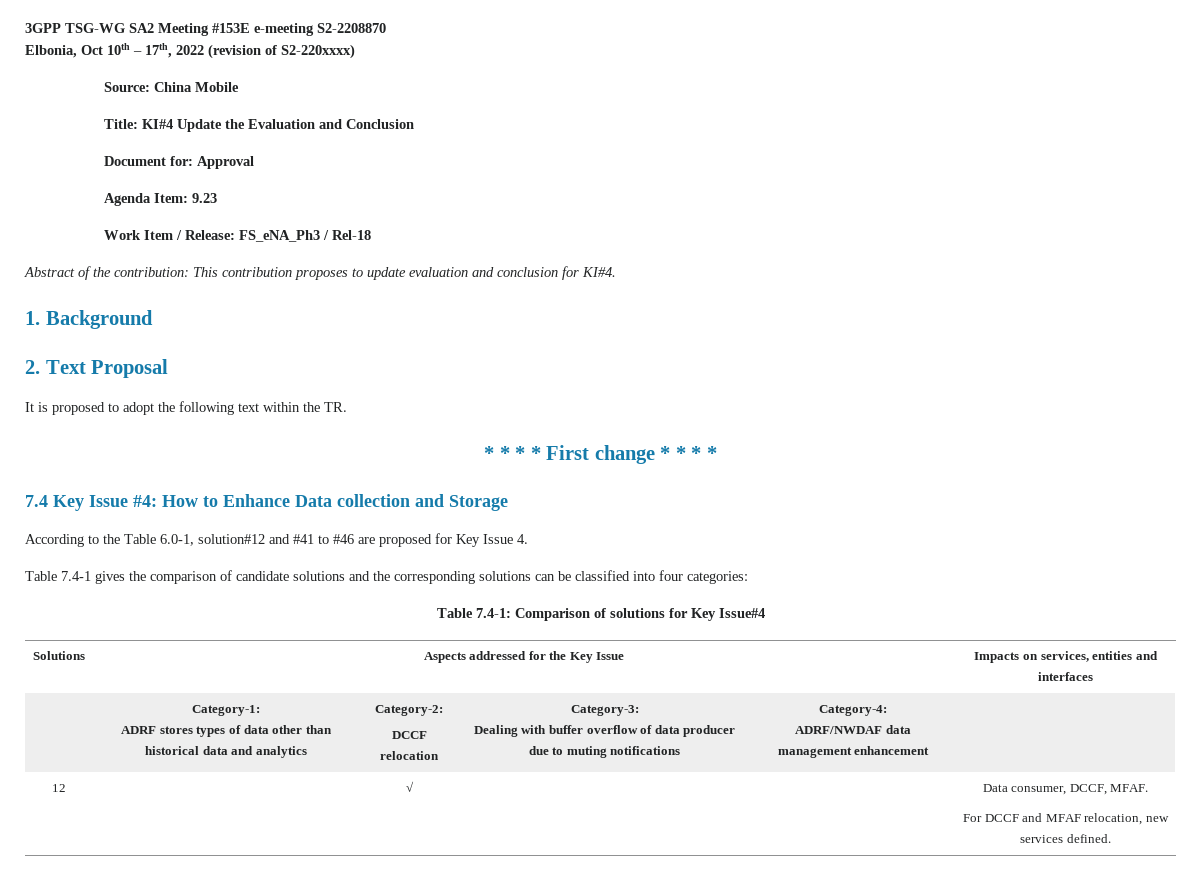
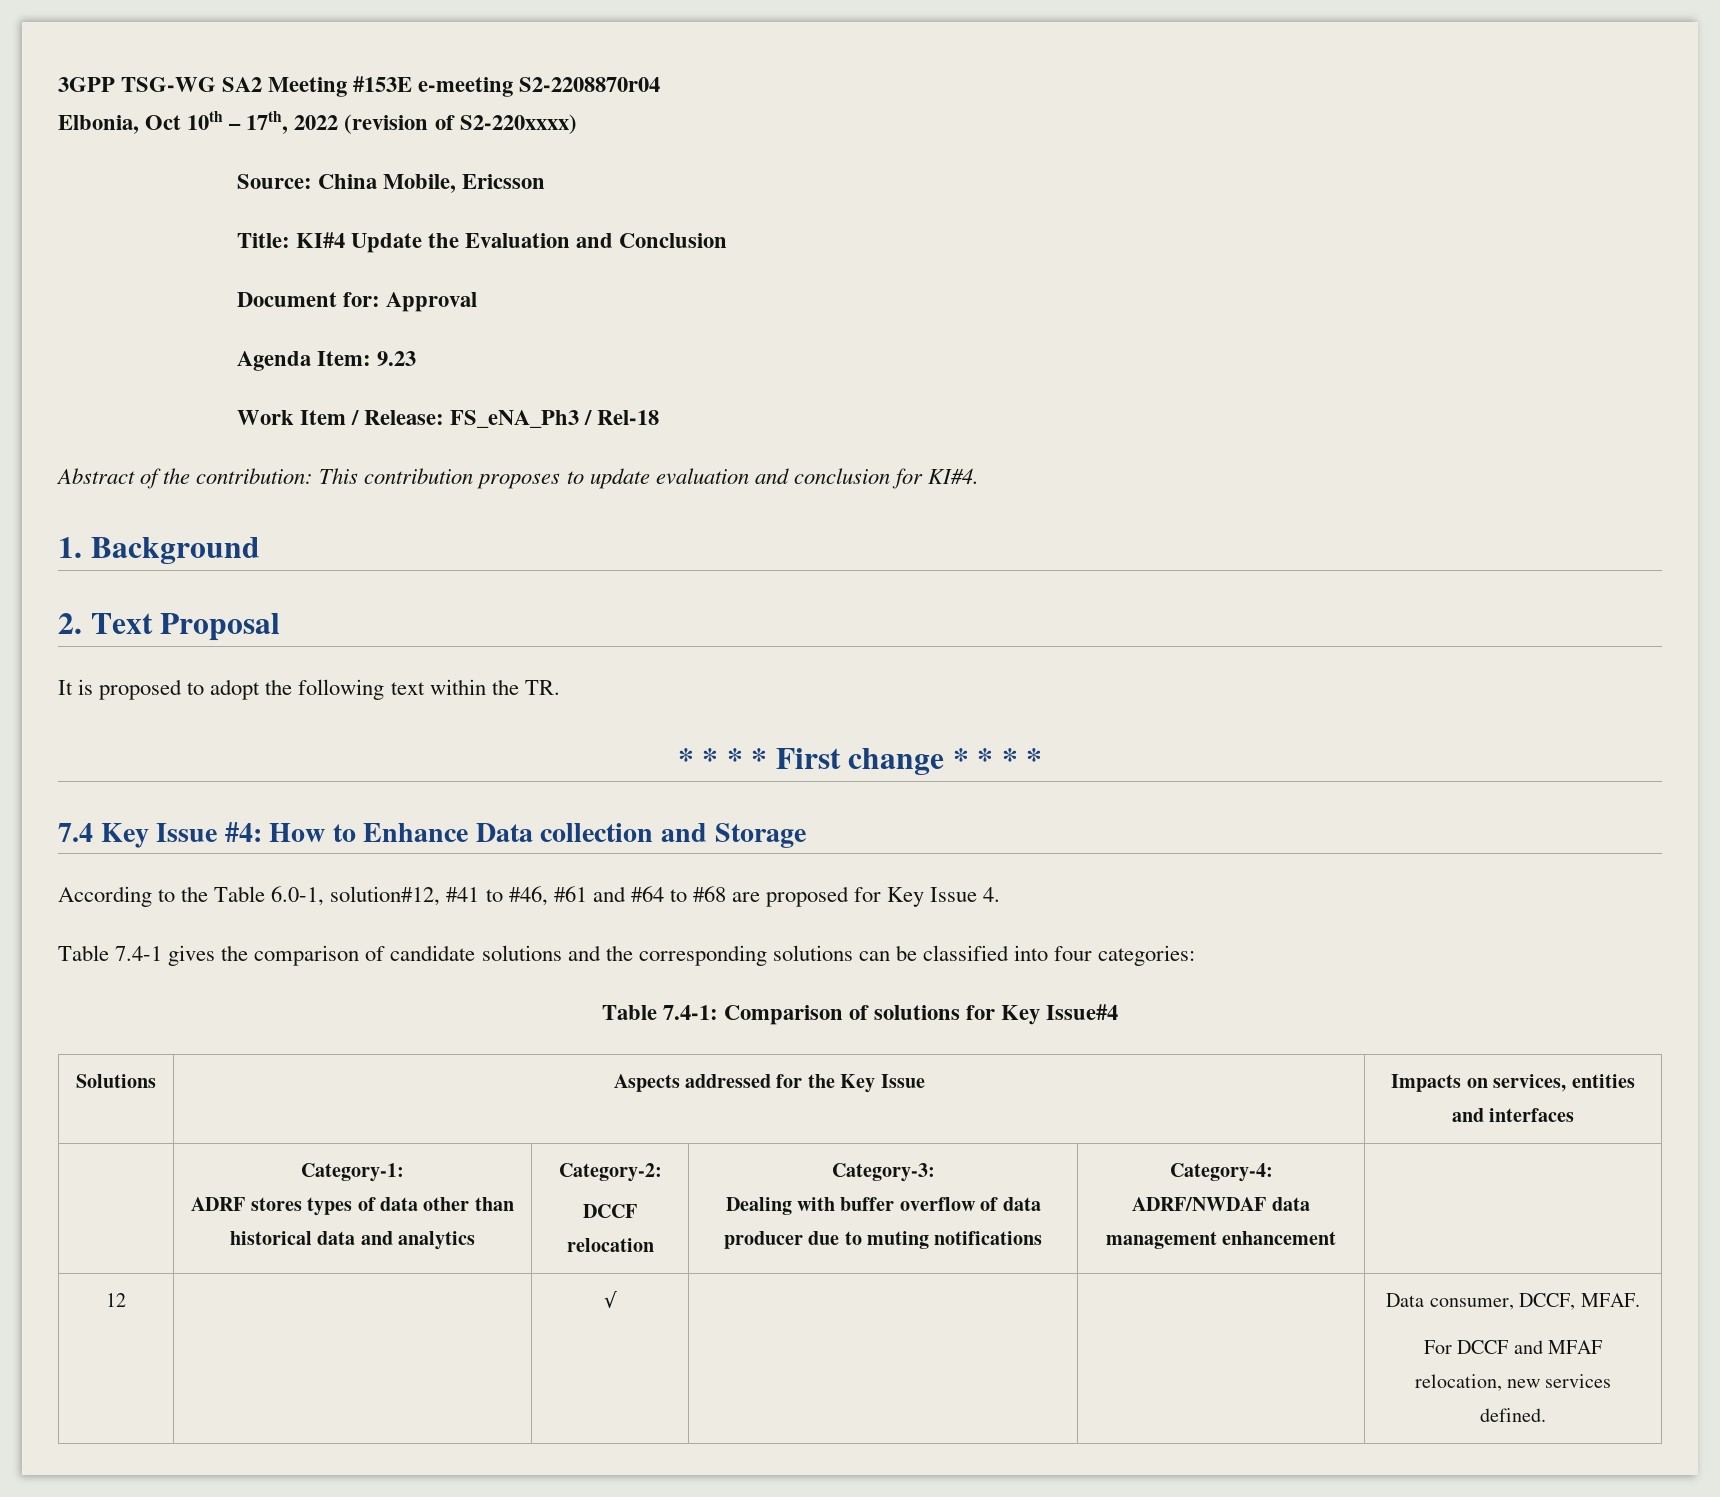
[317,23,386,33] S2-2208870 -> [519,77,661,92] S2-2208870r04
[195,82,240,92] Mobile -> [382,174,545,193] Mobile, Ericsson
[198,534,354,544] solution#12 and #41 to #46 -> [330,886,726,906] solution#12, #41 to #46, #61 and #64 to #68

